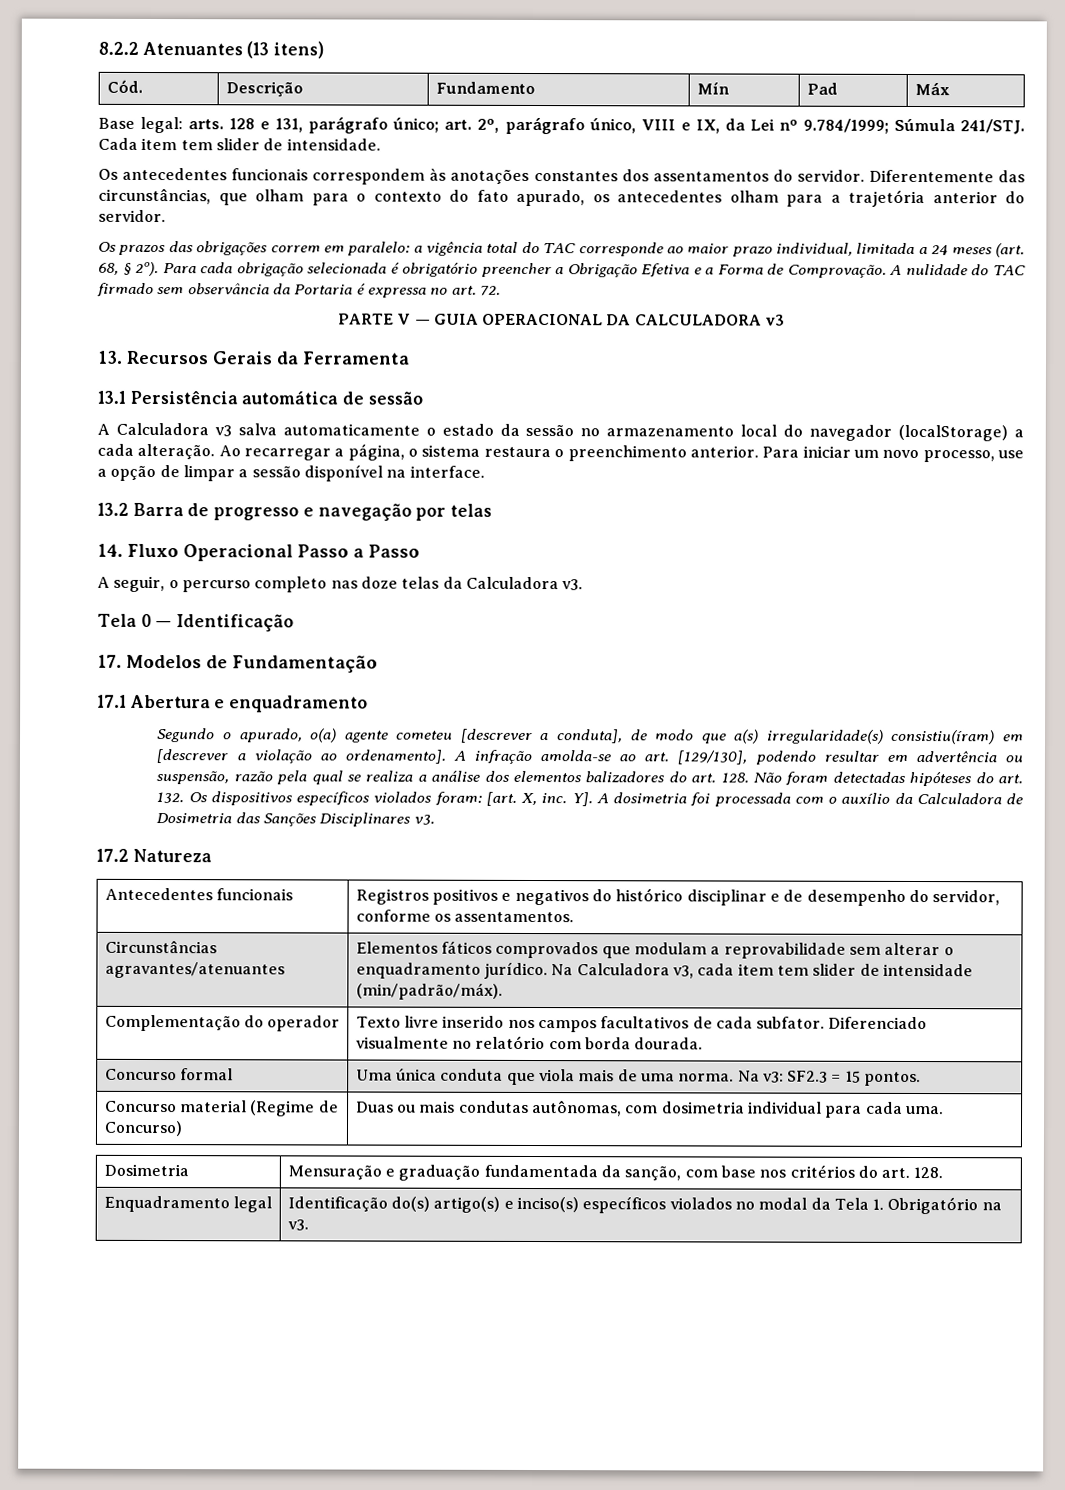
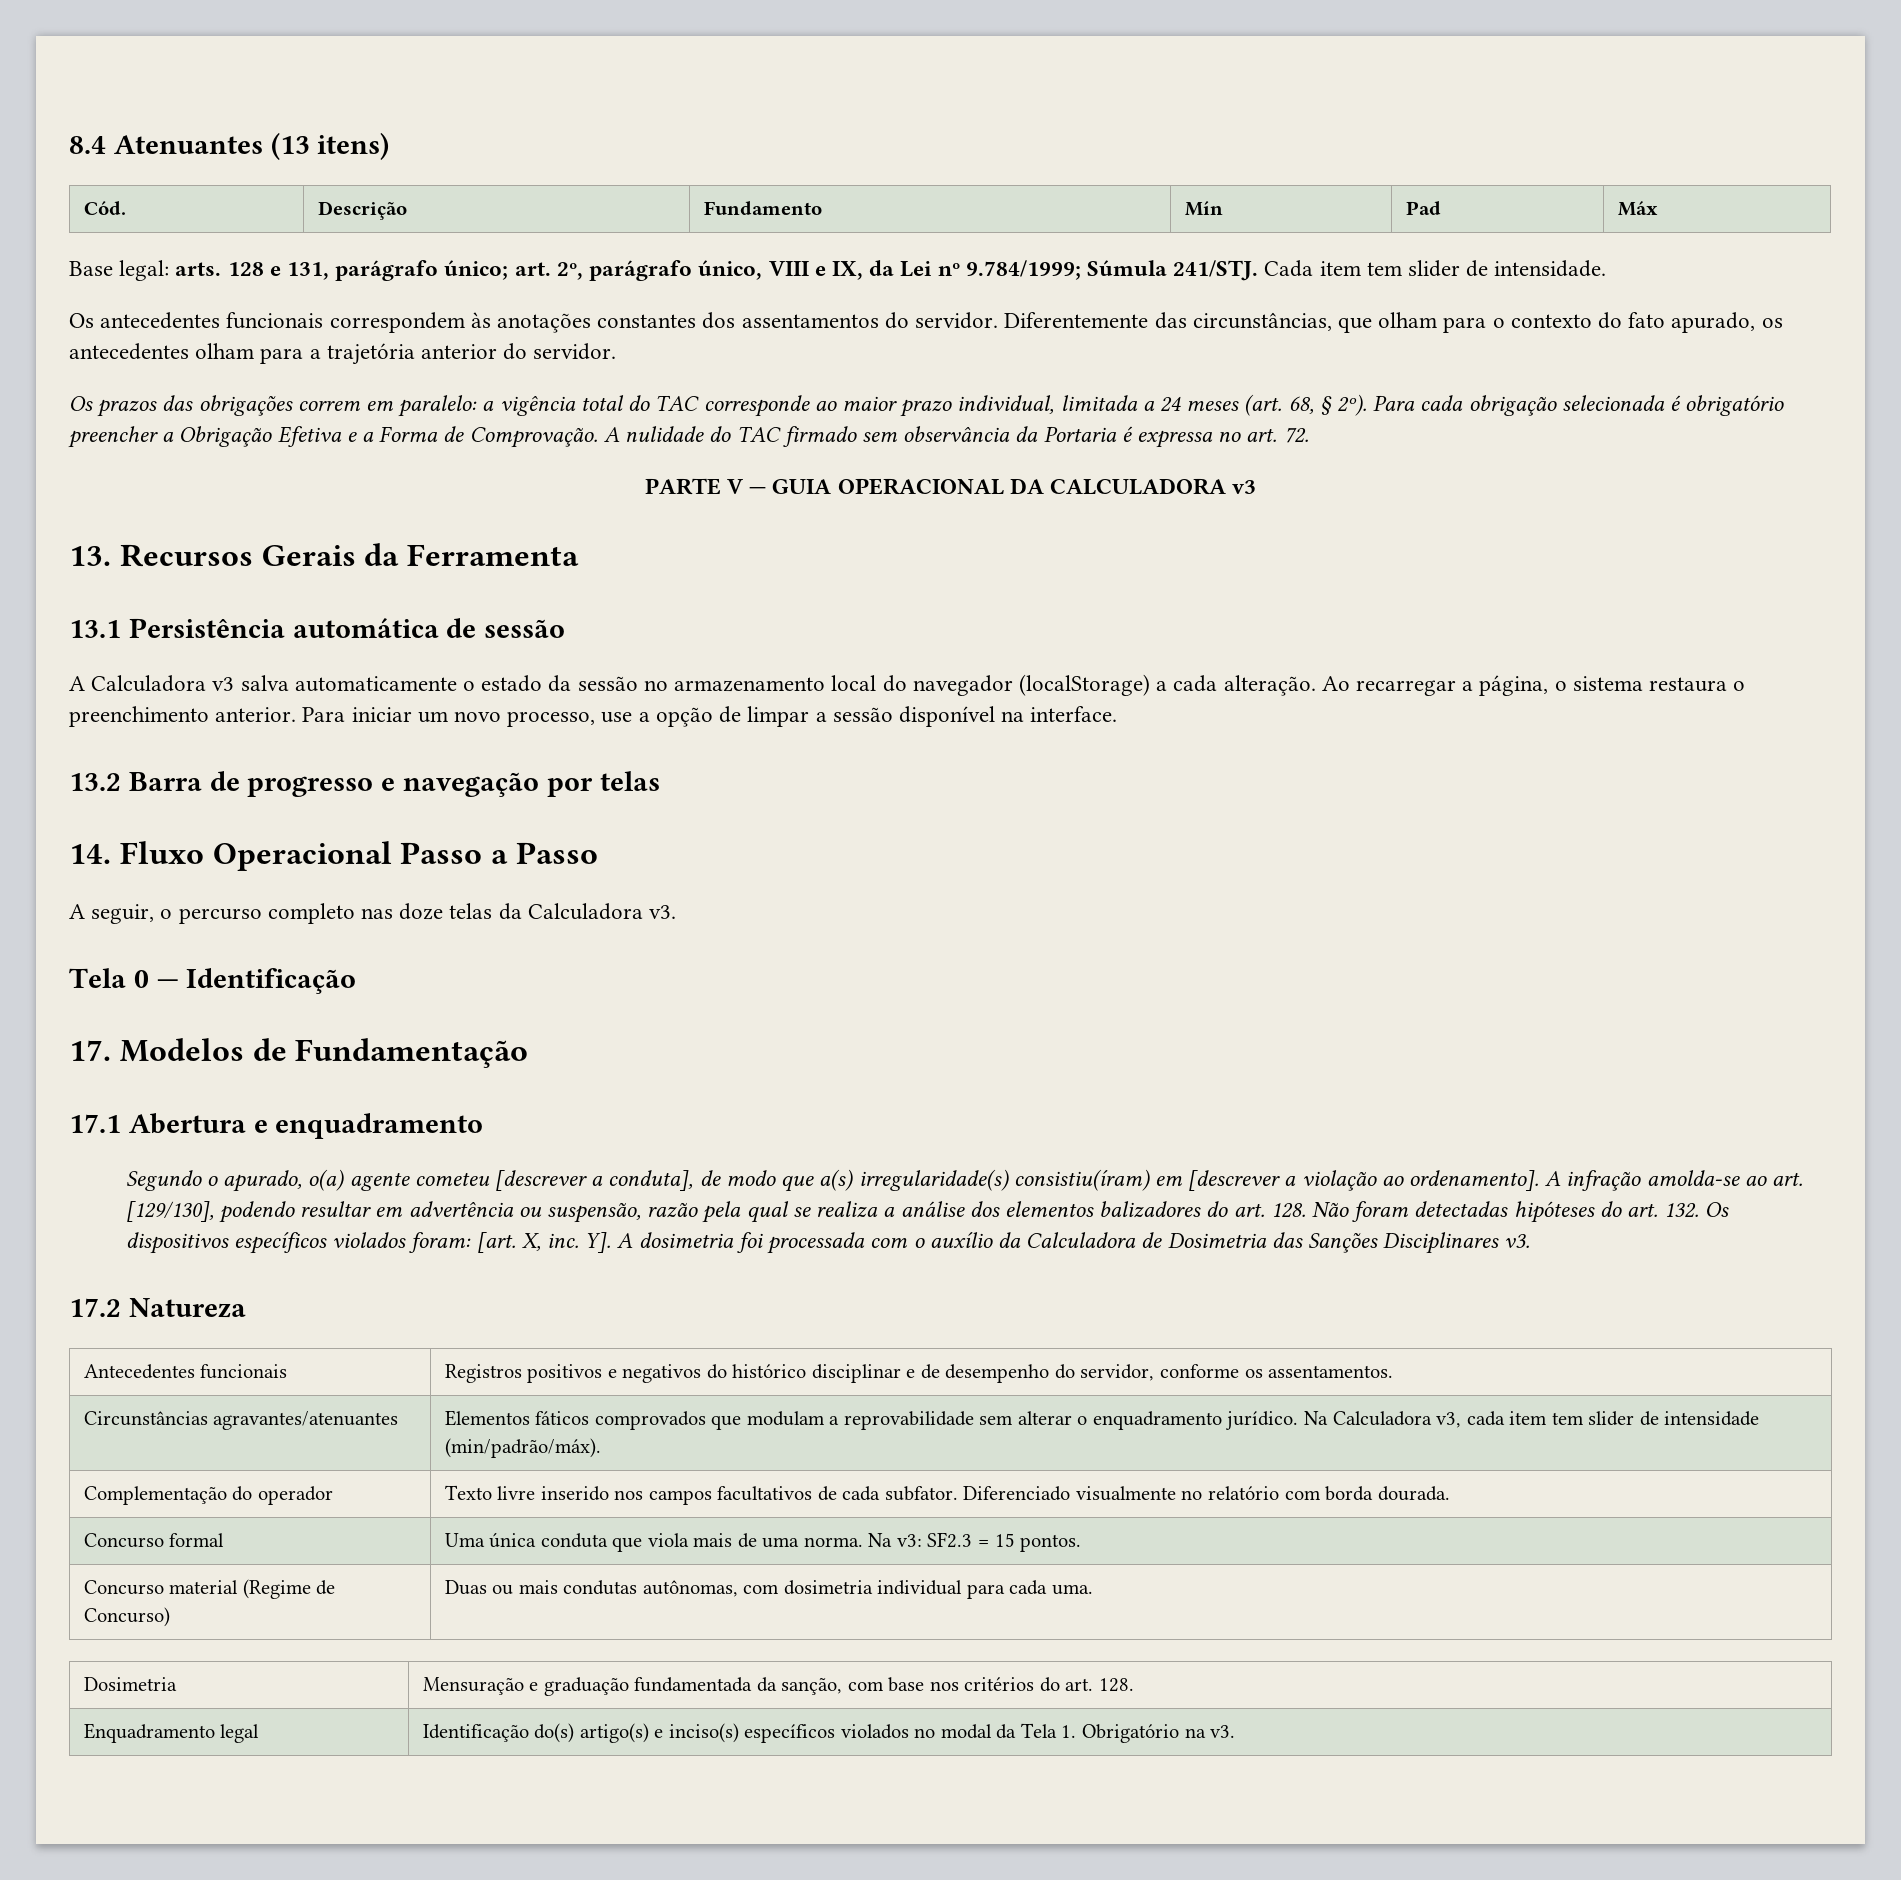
[98,41,139,55] 8.2.2 -> [69,136,106,154] 8.4

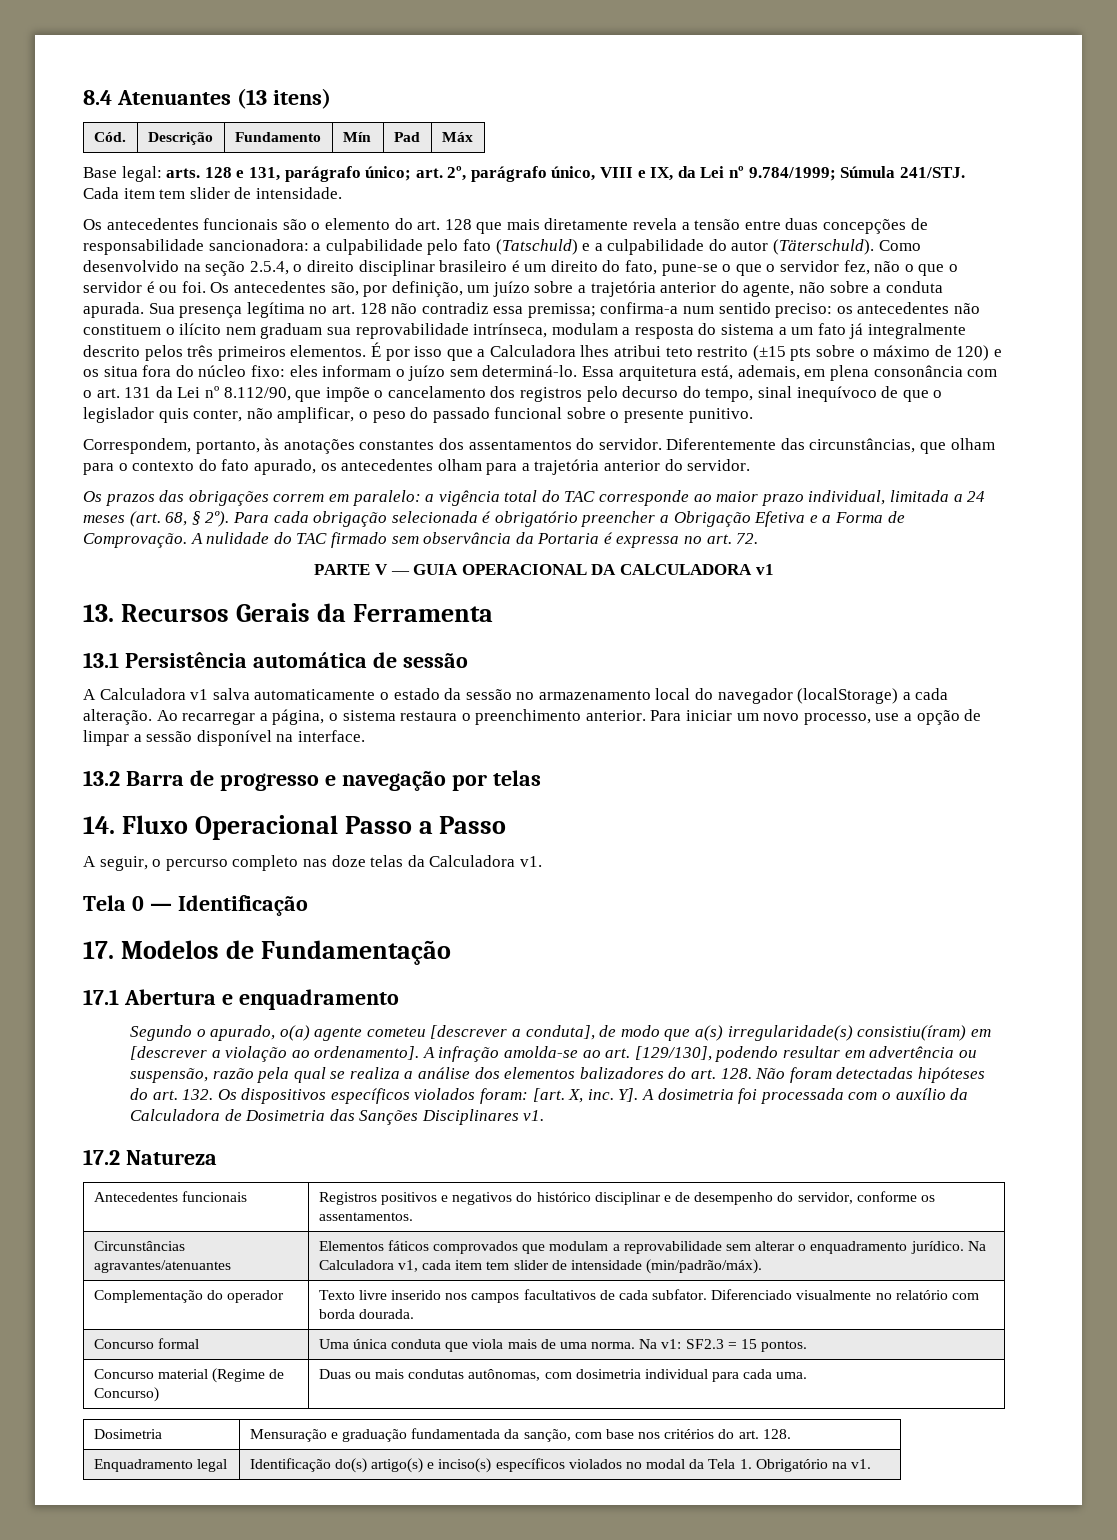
[329,312,465,333] correspondem -> [282,218,928,234] [83,239,921,255] [83,260,958,276] [83,281,943,297] [83,302,981,318] [83,323,967,339] [83,342,1002,361] [83,365,998,381] [83,386,943,402] [83,407,753,423] [83,438,260,454] são o elemento do art. 128 que mais diretamente revela a tensão entre duas concepções de responsabilidade sancionadora: a culpabilidade pelo fato (Tatschuld) e a culpabilidade do autor (Täterschuld). Como desenvolvido na seção 2.5.4, o direito disciplinar brasileiro é um direito do fato, pune-se o que o servidor fez, não o que o servidor é ou foi. Os antecedentes são, por definição, um juízo sobre a trajetória anterior do agente, não sobre a conduta apurada. Sua presença legítima no art. 128 não contradiz essa premissa; confirma-a num sentido preciso: os antecedentes não constituem o ilícito nem graduam sua reprovabilidade intrínseca, modulam a resposta do sistema a um fato já integralmente descrito pelos três primeiros elementos. É por isso que a Calculadora lhes atribui teto restrito (±15 pts sobre o máximo de 120) e os situa fora do núcleo fixo: eles informam o juízo sem determiná-lo. Essa arquitetura está, ademais, em plena consonância com o art. 131 da Lei nº 8.112/90, que impõe o cancelamento dos registros pelo decurso do tempo, sinal inequívoco de que o legislador quis conter, não amplificar, o peso do passado funcional sobre o presente punitivo. // Correspondem, portanto,
[1232,480,1257,494] v3 -> [755,564,774,575] v1
[212,677,235,691] v3 -> [190,689,209,700] v1
[649,905,677,919] v3. -> [519,856,542,867] v1.
[1504,1234,1531,1248] v3. -> [523,1110,545,1121] v1.
[1436,1412,1462,1428] v3, -> [397,1260,418,1272] v1,
[896,1534,922,1547] v3: -> [661,1339,682,1349] v1:
[1210,1725,1236,1738] v3. -> [851,1459,872,1469] v1.

